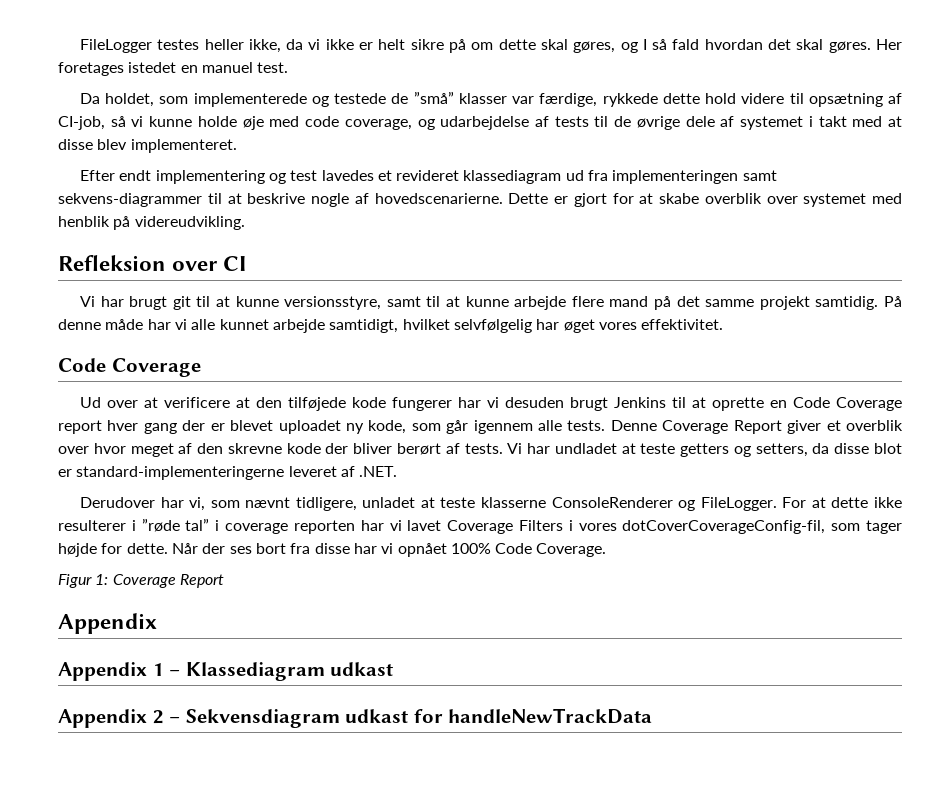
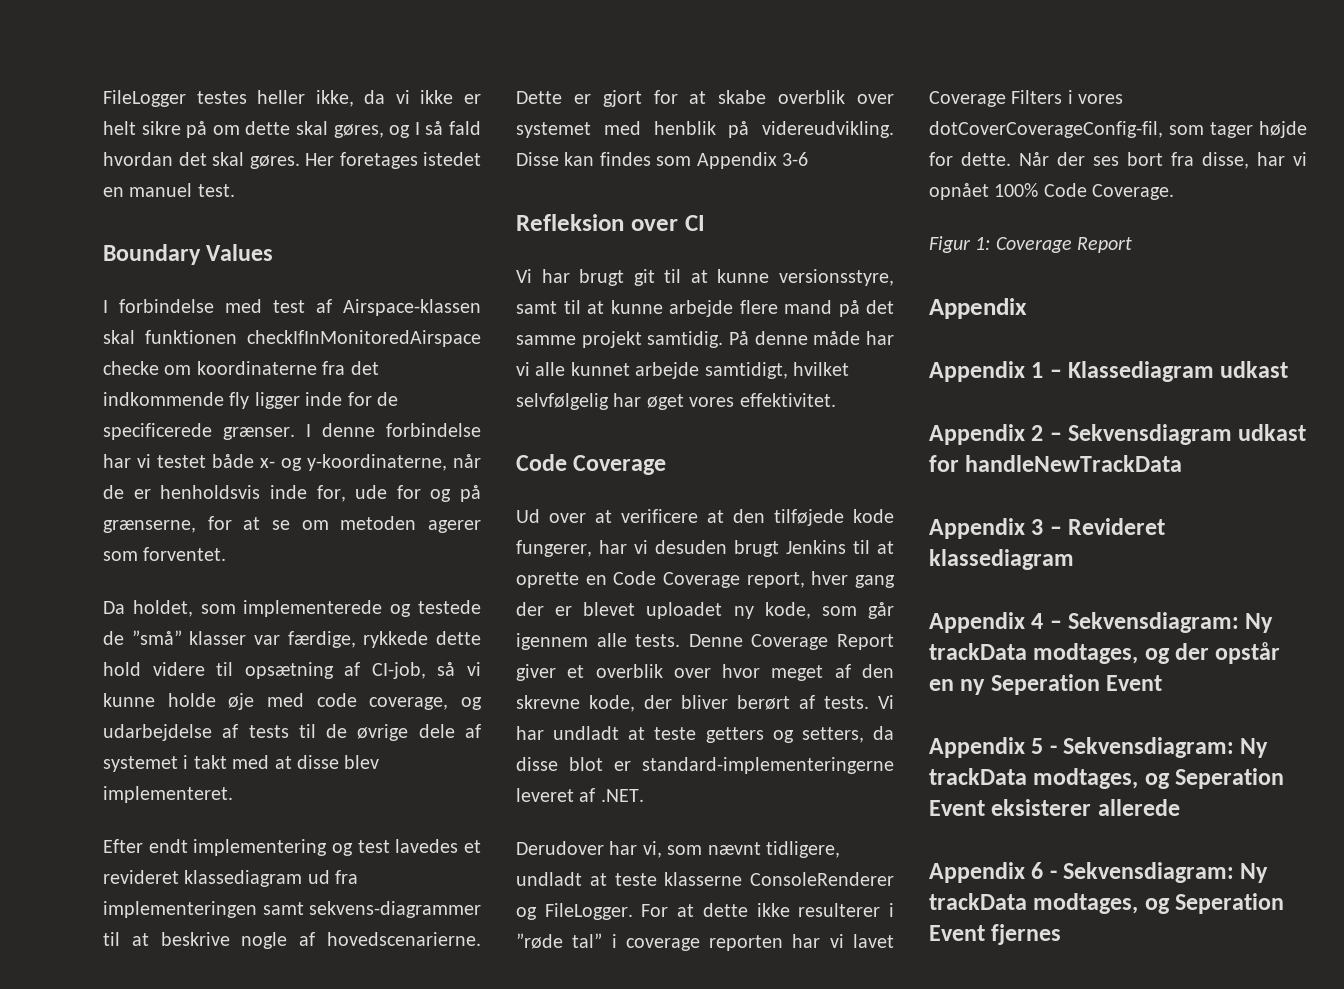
(289, 67) none -> [103,244,274,265] [103,299,481,316] [103,330,481,347] [103,361,379,375] [103,392,398,409] [103,423,481,440] [103,454,481,471] [103,485,481,502] [103,516,482,533] [103,547,227,561] // Boundary Values // I forbindelse med test af Airspace-klassen skal funktionen checkIfInMonitoredAirspace checke om koordinaterne fra det indkommende fly ligger inde for de specificerede grænser. I denne forbindelse har vi testet både x- og y-koordinaterne, når de er henholdsvis inde for, ude for og på grænserne, for at se om metoden agerer som forventet.
(245, 223) none -> [516,152,808,169] Disse kan findes som Appendix 3-6
[391,397,452,411] fungerer -> [516,540,592,557] fungerer,
[58,420,102,434] report -> [746,572,805,588] report,
[286,443,321,454] kode -> [589,695,635,712] kode,
[554,443,617,454] undladet -> [553,726,620,740] undladt
[362,497,416,508] unladet -> [516,872,582,886] undladt
[314,543,350,554] disse -> [1202,152,1249,169] disse,
(653, 716) none -> [929,518,1166,539] [929,549,1074,570] [929,612,1274,633] [929,642,1281,664] [929,674,1163,695] [929,737,1269,758] [929,768,1285,789] [929,799,1180,816] [929,862,1269,883] [929,893,1285,914] [929,924,1062,945] // Appendix 3 – Revideret klassediagram // Appendix 4 – Sekvensdiagram: Ny trackData modtages, og der opstår en ny Seperation Event // Appendix 5 - Sekvensdiagram: Ny trackData modtages, og Seperation Event eksisterer allerede // Appendix 6 - Sekvensdiagram: Ny trackData modtages, og Seperation Event fjernes

